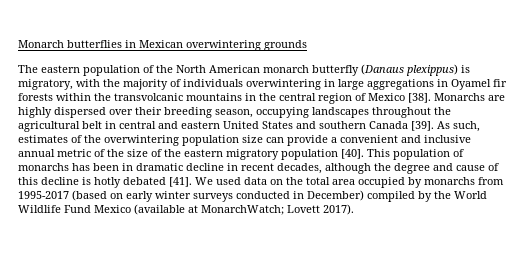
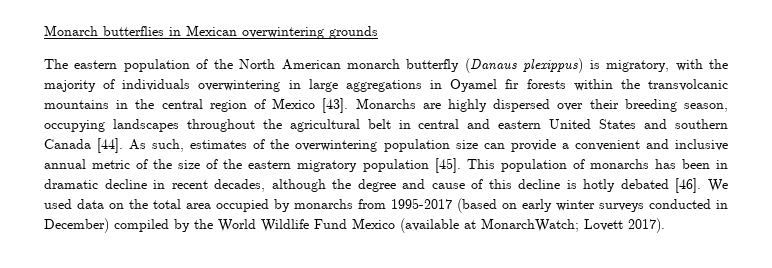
[408,93,431,103] [38]. -> [322,98,349,113] [43].
[411,121,434,131] [39]. -> [97,138,124,153] [44].
[341,149,364,159] [40]. -> [434,158,461,173] [45].
[169,177,192,187] [41]. -> [675,178,702,193] [46].

